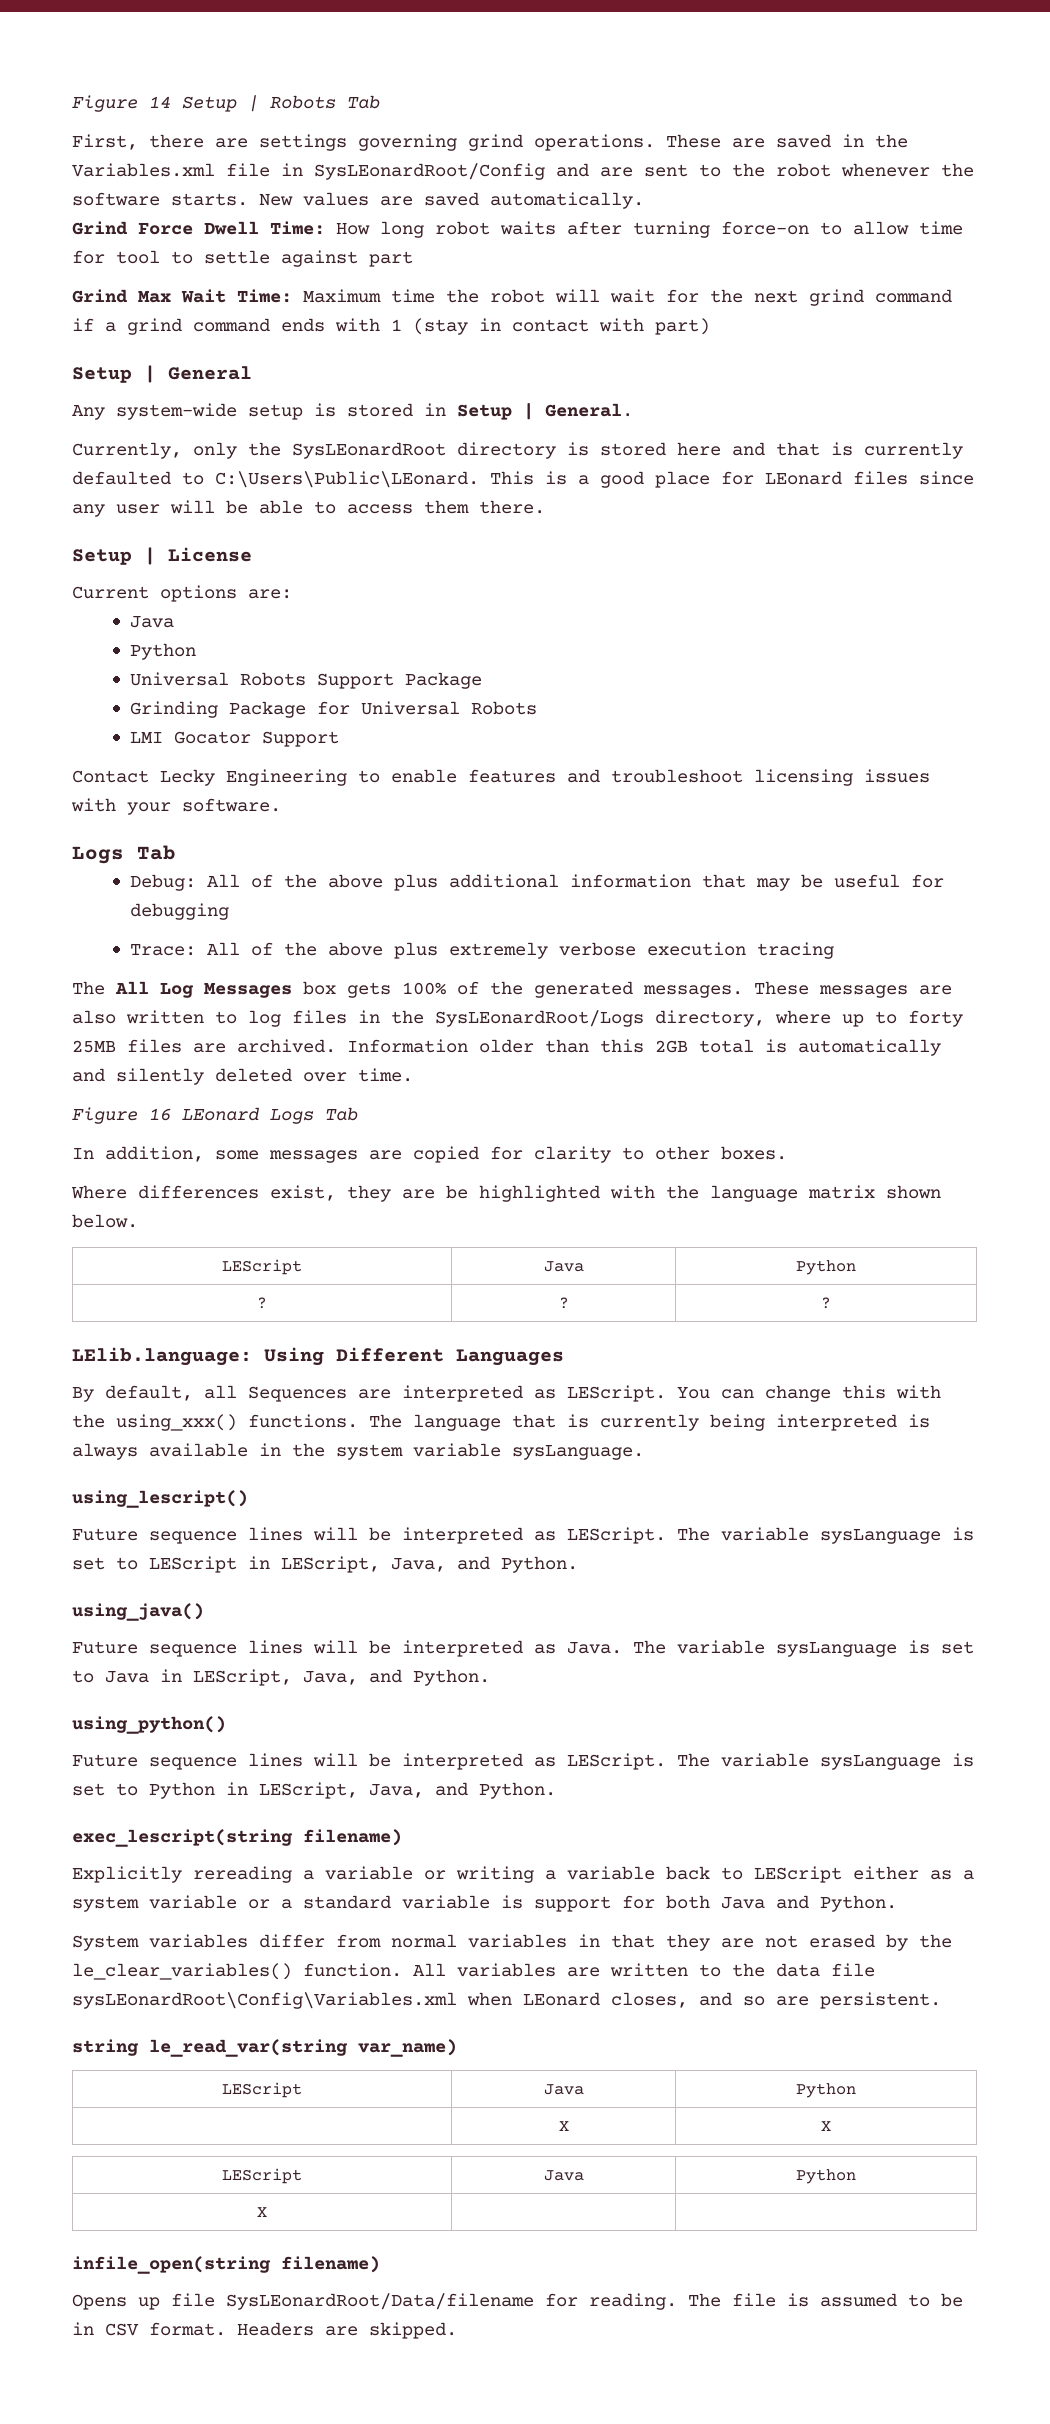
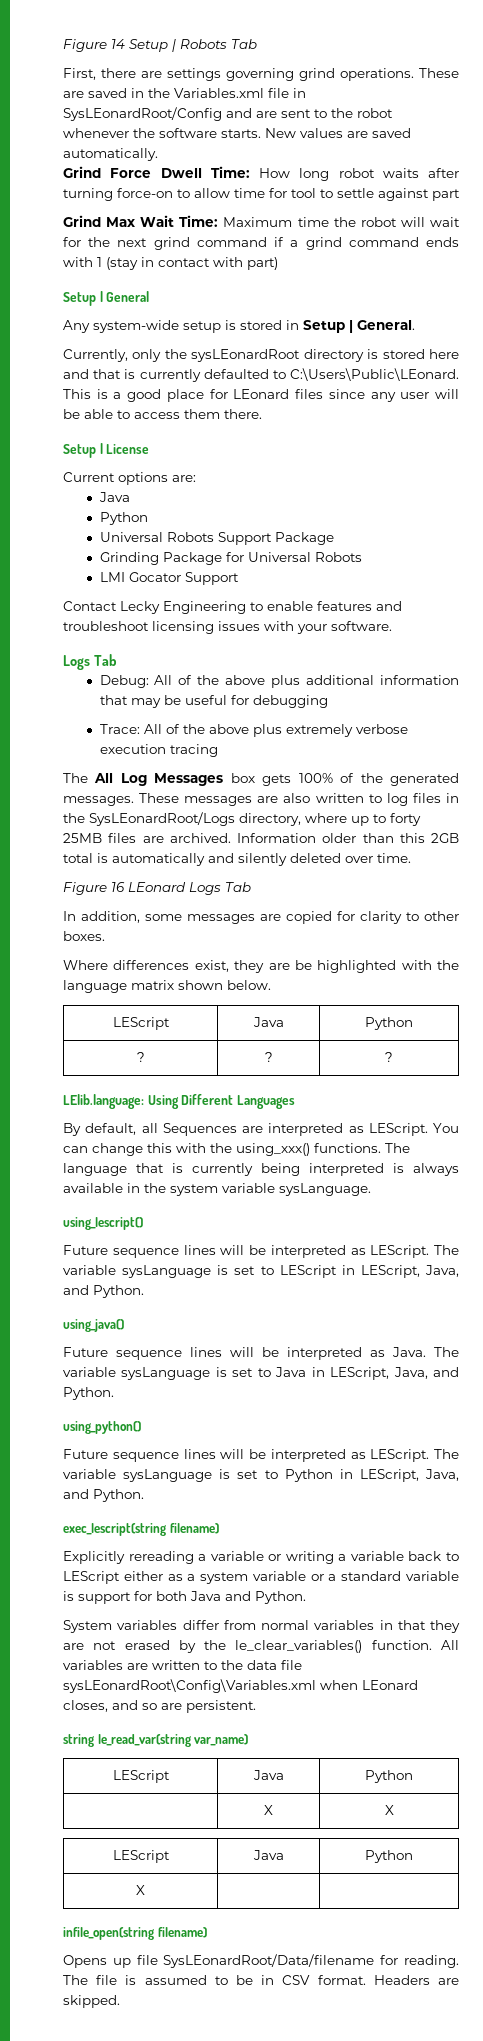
[292,442,446,459] SysLEonardRoot -> [191,349,301,362] sysLEonardRoot

